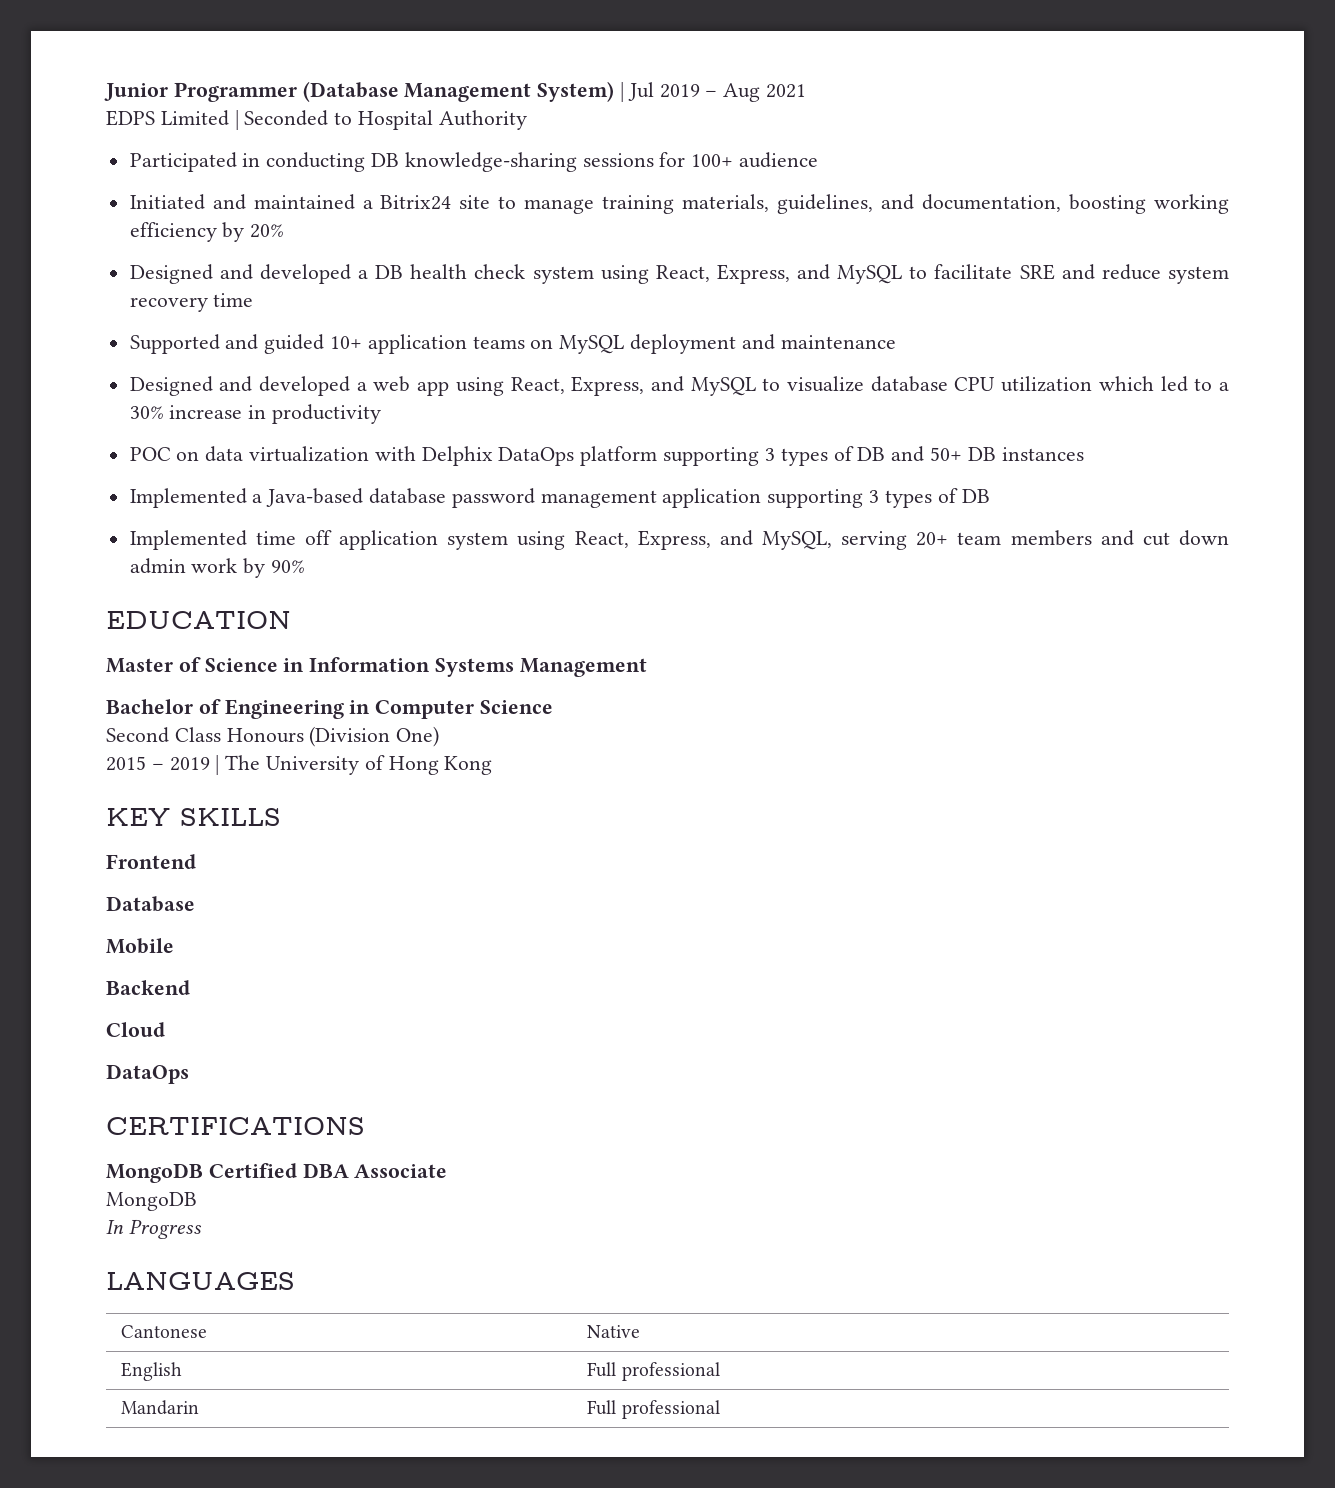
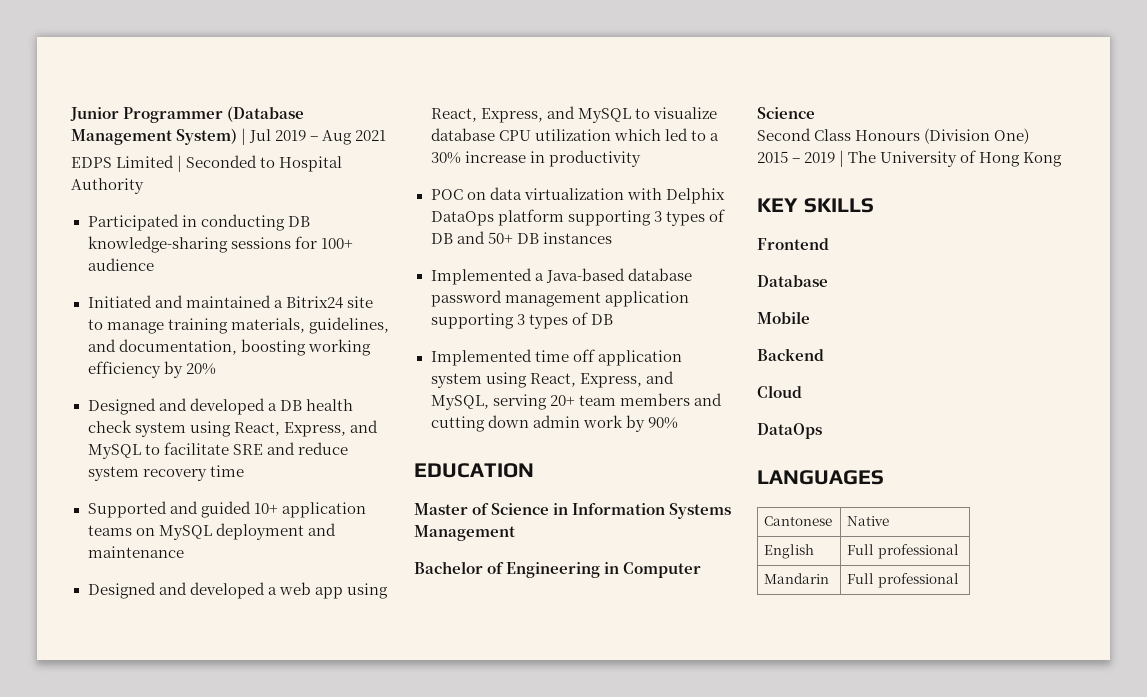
[1142,532,1170,546] cut -> [430,416,485,432] cutting
[106,1117,365,1135] [106,1163,448,1183] [106,1192,197,1211] [106,1219,202,1239] // CERTIFICATIONS // MongoDB Certified DBA Associate // MongoDB // In Progress -> (822, 431) none

